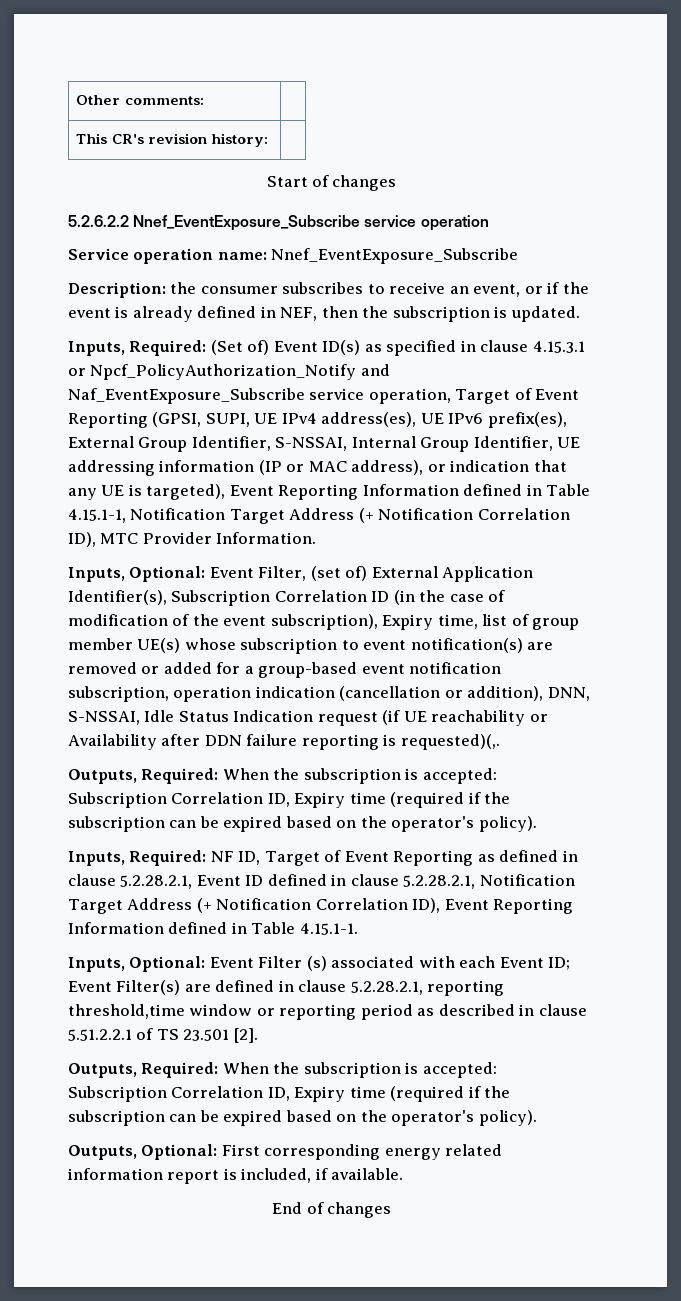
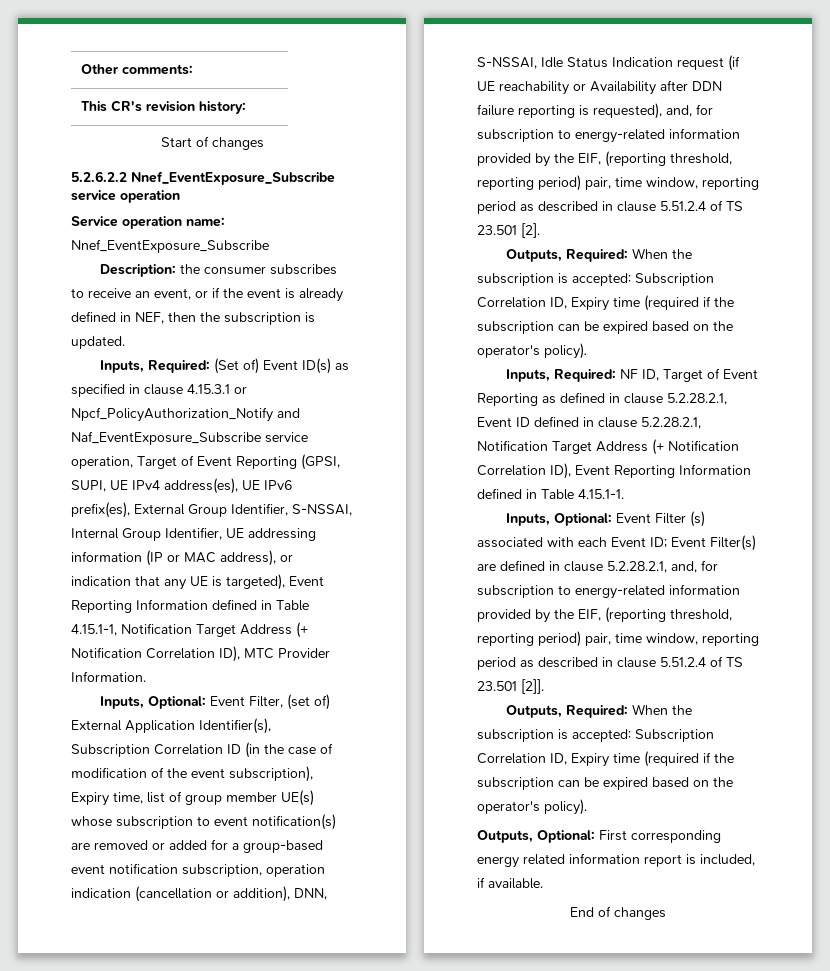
[400,734,500,750] requested)(,. -> [593,103,713,119] [477,128,740,143] [477,151,732,167] [477,175,759,191] [477,200,743,214] [477,223,540,238] requested), and, for subscription to energy-related information provided by the EIF, (reporting threshold, reporting period) pair, time window, reporting period as described in clause 5.51.2.4 of TS 23.501 [2].
[427,980,505,996] [68,1004,587,1020] [68,1028,258,1043] reporting threshold,time window or reporting period as described in clause 5.51.2.2.1 of TS 23.501 [2]. -> [671,560,718,573] [477,584,740,599] [477,607,732,623] [477,631,759,647] [477,656,743,670] [477,679,544,694] and, for subscription to energy-related information provided by the EIF, (reporting threshold, reporting period) pair, time window, reporting period as described in clause 5.51.2.4 of TS 23.501 [2]].

